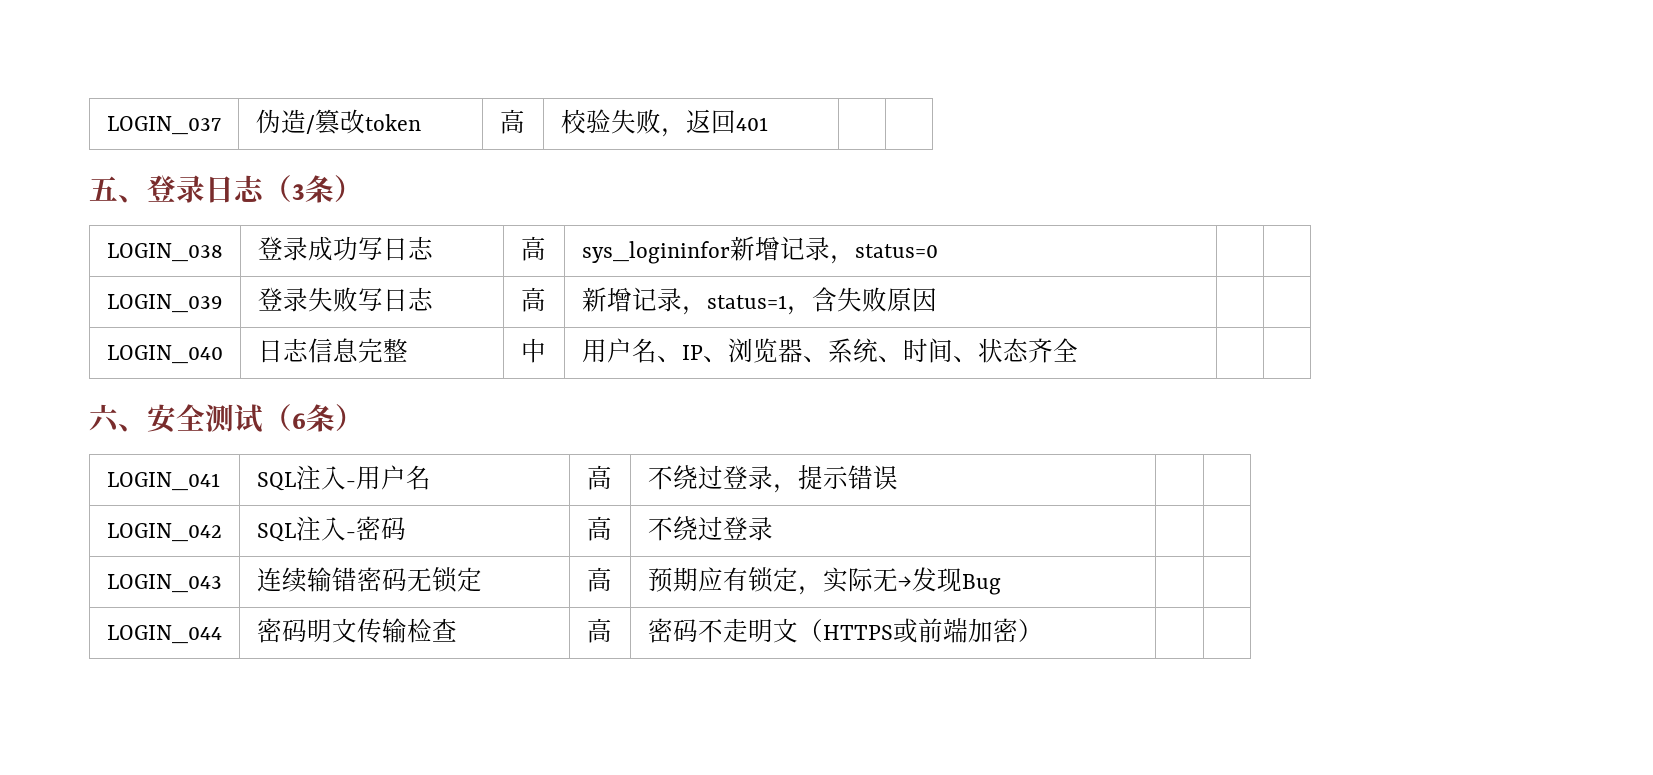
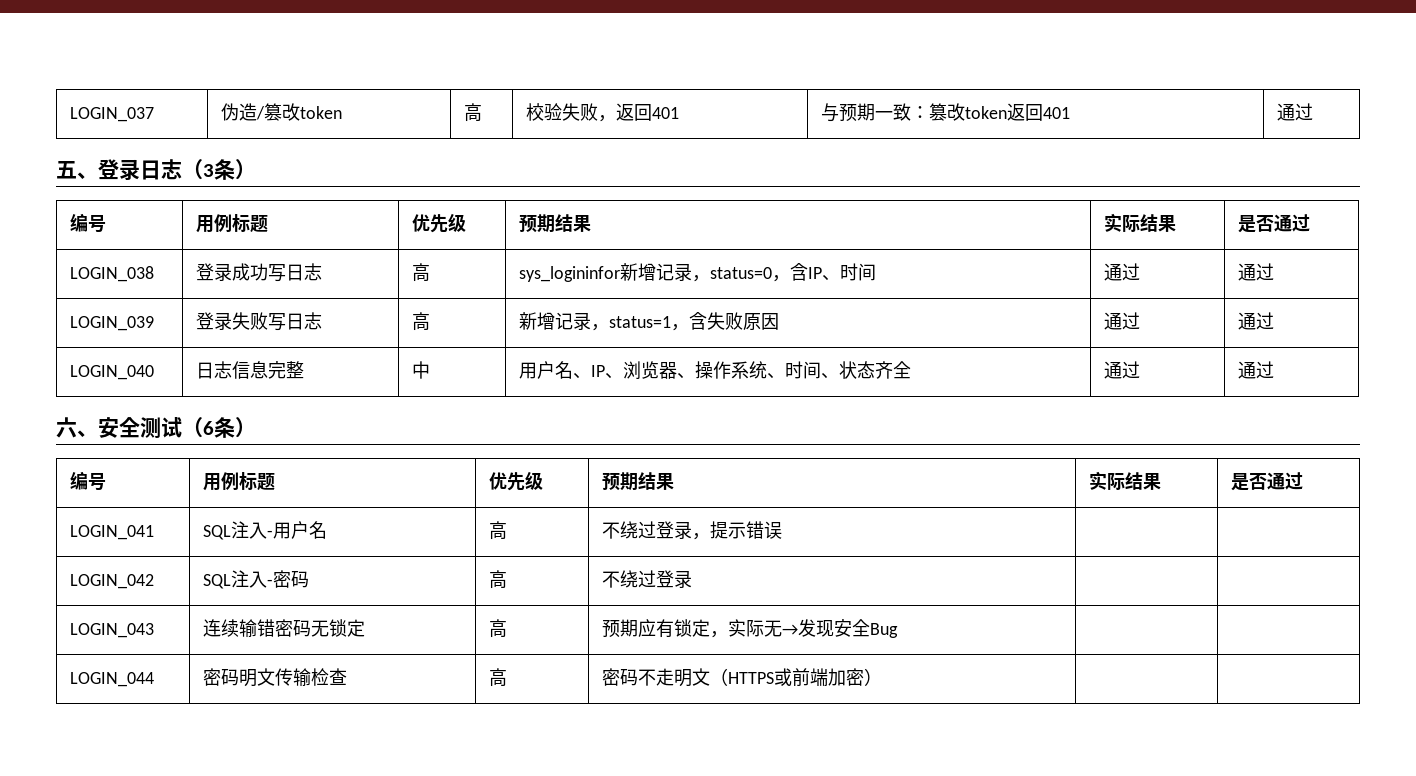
(768, 124) | -> [820,103,1070,122] [1276,103,1313,121] 与预期一致：篡改token返回401 | 通过
(363, 188) none -> [69,213,106,232] [195,214,268,233] [411,213,466,233] [518,214,591,233] [1103,213,1176,232] [1237,214,1310,233] // 编号 | 用例标题 | 优先级 | 预期结果 | 实际结果 | 是否通过
(938, 251) | | -> [771,263,876,282] [1103,263,1140,281] [1237,263,1274,281] ，含IP、时间 | 通过 | 通过
(937, 300) | -> [1103,312,1140,330] [1237,312,1274,330] 通过 | 通过
(828, 359) none -> [694,361,731,379] 操作
(1078, 350) | -> [1103,361,1140,379] [1237,361,1274,379] 通过 | 通过
(364, 417) none -> [69,471,106,490] [202,472,275,491] [488,471,543,491] [601,472,674,491] [1088,471,1161,490] [1230,472,1303,491] // 编号 | 用例标题 | 优先级 | 预期结果 | 实际结果 | 是否通过
(962, 580) none -> [833,619,870,637] 安全

